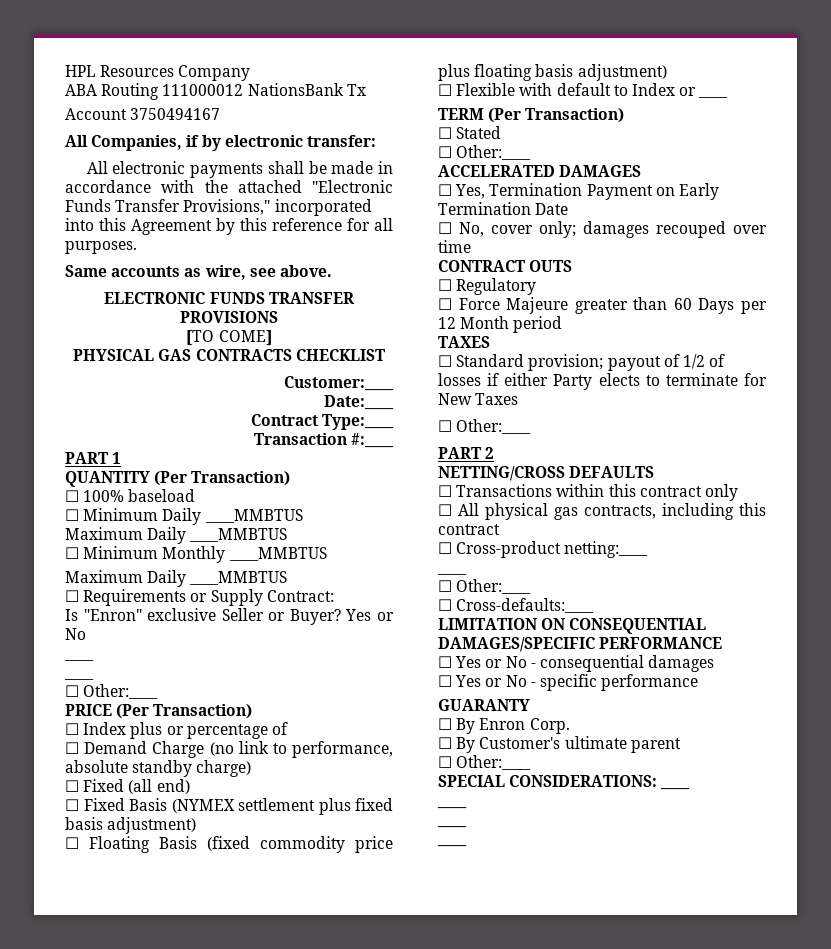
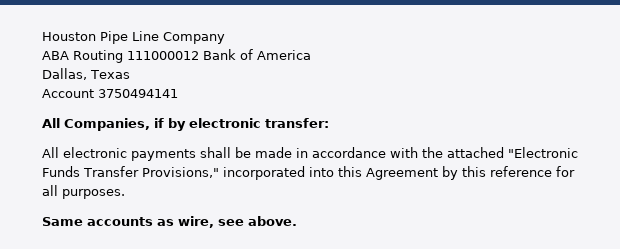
[65,65,175,77] HPL Resources -> [42,31,159,44] Houston Pipe Line
[247,83,366,96] NationsBank Tx -> [203,49,311,60] [42,68,130,80] Bank of America // Dallas, Texas
[130,108,221,120] 3750494167 -> [98,89,178,98] 3750494141
[104,292,355,304] [180,311,278,323] [186,330,272,346] [73,349,385,361] [284,376,394,391] [324,395,394,410] [250,414,394,430] [253,433,394,448] [65,452,122,464] [65,471,291,487] [65,489,196,502] [65,508,303,525] [65,527,288,544] [65,546,327,563] [65,570,288,587] [65,589,334,606] [65,608,394,625] [65,628,86,640] [64,659,94,661] [64,678,94,680] [65,684,159,699] [65,704,253,719] [65,722,288,739] [65,741,393,758] [65,760,252,777] [65,779,190,794] [65,798,393,815] [65,817,197,834] [65,836,393,853] [438,64,667,81] [438,83,697,96] [698,96,729,98] [438,108,625,123] [438,126,502,139] [438,145,532,160] [438,165,642,177] [438,183,719,200] [438,202,569,215] [438,221,767,238] [438,240,471,253] [438,260,573,272] [438,278,537,295] [438,297,767,314] [438,316,563,333] [438,336,490,348] [438,354,726,371] [438,373,767,390] [438,393,519,405] [438,419,532,434] [438,447,495,459] [438,466,655,481] [438,484,738,501] [438,503,766,520] [438,524,500,535] [438,541,649,558] [437,573,467,575] [438,579,532,594] [438,598,595,613] [438,618,707,634] [438,637,723,652] [438,655,715,672] [438,674,699,691] [438,699,530,711] [438,718,570,734] [438,736,681,753] [438,755,532,770] [438,775,658,787] [660,787,691,790] [437,806,467,809] [437,825,467,828] [437,844,467,847] // ELECTRONIC FUNDS TRANSFER PROVISIONS // [TO COME] // PHYSICAL GAS CONTRACTS CHECKLIST // Customer:____ // Date:____ // Contract Type:____ // Transaction #:____ // PART 1 // QUANTITY (Per Transaction) // ☐ 100% baseload // ☐ Minimum Daily ____MMBTUS // Maximum Daily ____MMBTUS // ☐ Minimum Monthly ____MMBTUS // Maximum Daily ____MMBTUS // ☐ Requirements or Supply Contract: // Is "Enron" exclusive Seller or Buyer? Yes or No // ____ // ____ // ☐ Other:____ // PRICE (Per Transaction) // ☐ Index plus or percentage of // ☐ Demand Charge (no link to performance, absolute standby charge) // ☐ Fixed (all end) // ☐ Fixed Basis (NYMEX settlement plus fixed basis adjustment) // ☐ Floating Basis (fixed commodity price plus floating basis adjustment) // ☐ Flexible with default to Index or ____ // TERM (Per Transaction) // ☐ Stated // ☐ Other:____ // ACCELERATED DAMAGES // ☐ Yes, Termination Payment on Early Termination Date // ☐ No, cover only; damages recouped over time // CONTRACT OUTS // ☐ Regulatory // ☐ Force Majeure greater than 60 Days per 12 Month period // TAXES // ☐ Standard provision; payout of 1/2 of losses if either Party elects to terminate for New Taxes // ☐ Other:____ // PART 2 // NETTING/CROSS DEFAULTS // ☐ Transactions within this contract only // ☐ All physical gas contracts, including this contract // ☐ Cross-product netting:____ // ____ // ☐ Other:____ // ☐ Cross-defaults:____ // LIMITATION ON CONSEQUENTIAL DAMAGES/SPECIFIC PERFORMANCE // ☐ Yes or No - consequential damages // ☐ Yes or No - specific performance // GUARANTY // ☐ By Enron Corp. // ☐ By Customer's ultimate parent // ☐ Other:____ // SPECIAL CONSIDERATIONS: ____ // ____ // ____ // ____ -> (297, 221) none

